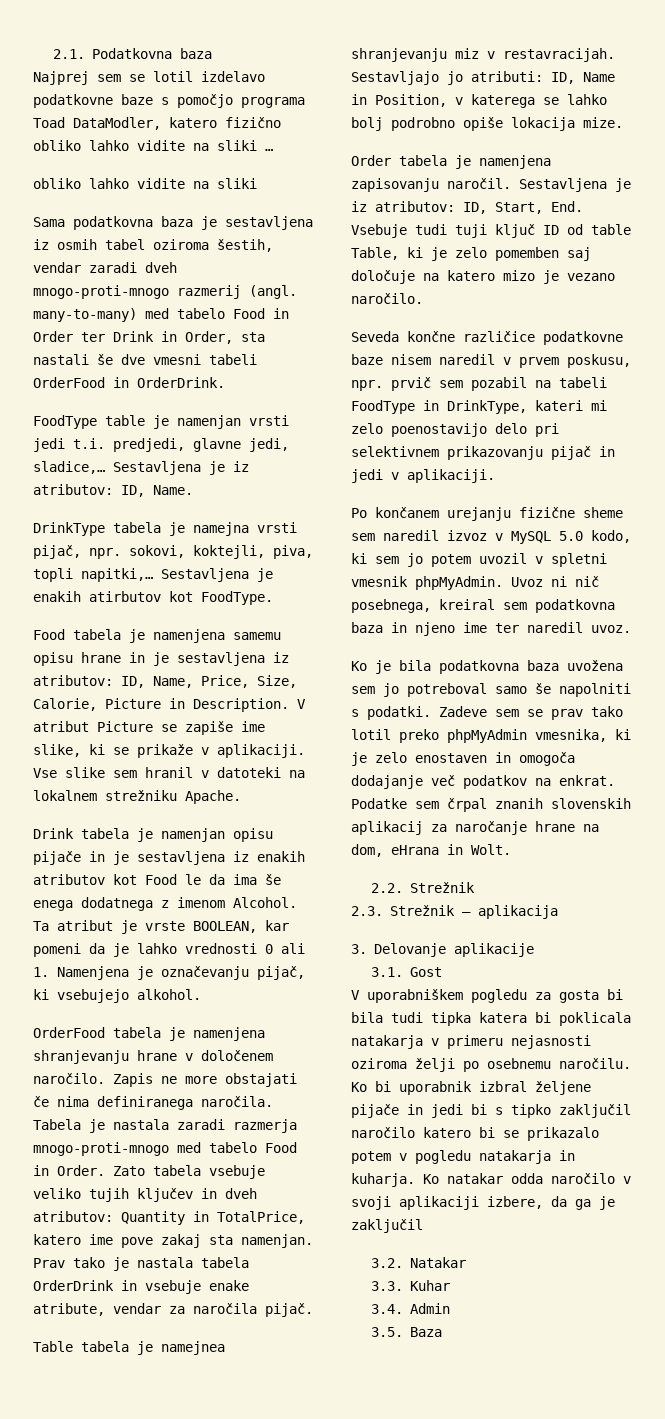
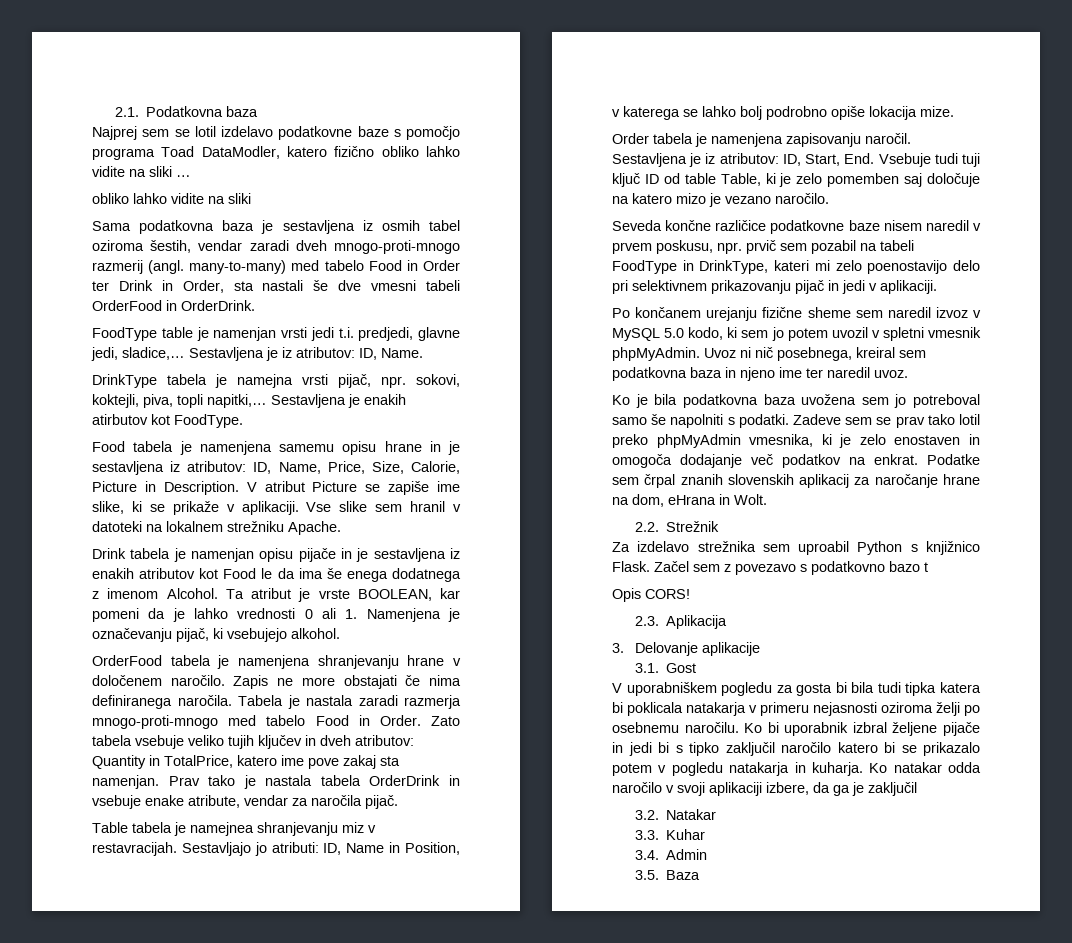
[351,905,558,919] 2.3. Strežnik – aplikacija -> [612,541,980,555] [612,561,928,575] [612,588,690,602] [635,615,728,629] Za izdelavo strežnika sem uproabil Python s knjižnico Flask. Začel sem z povezavo s podatkovno bazo t // Opis CORS! // 2.3. Aplikacija

